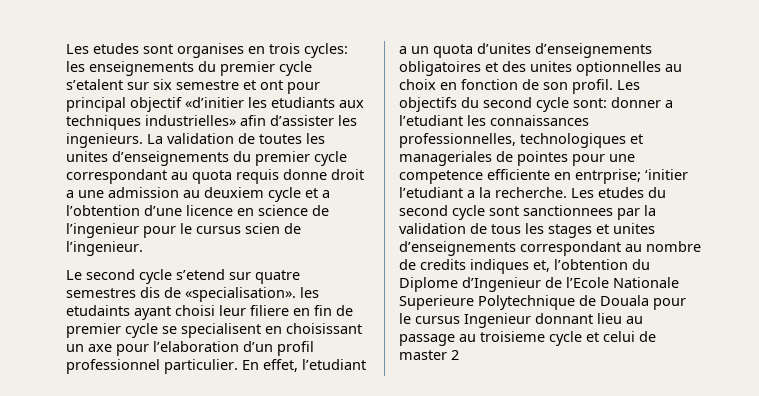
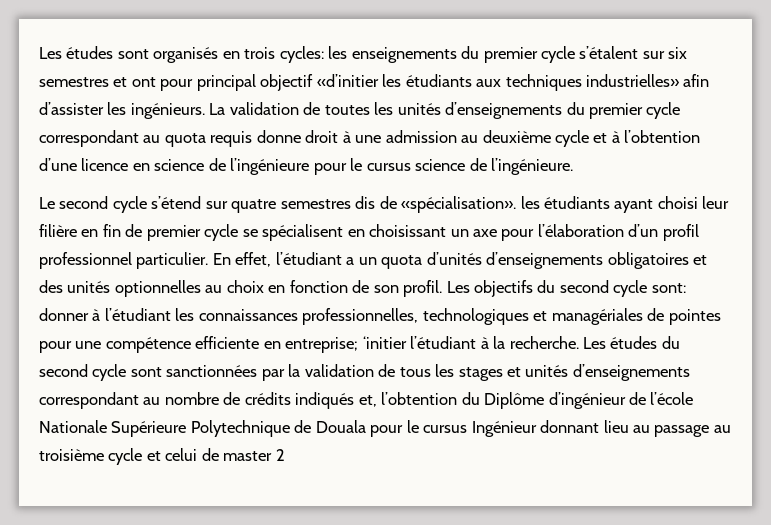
[66,43,244,58] Les etudes sont organises -> [39,46,219,63] Les études sont organisés
[66,79,123,90] s’etalent -> [579,46,639,59] s’étalent
[176,80,239,90] semestre -> [39,77,109,87] semestres
[271,97,335,108] etudiants -> [405,74,472,87] étudiants
[66,133,143,148] ingenieurs. -> [130,103,205,119] ingénieurs.
[66,151,108,162] unites -> [397,103,441,115] unités
[66,190,74,198] a -> [342,131,351,143] à
[204,187,330,202] deuxiem cycle et a -> [482,130,620,147] deuxième cycle et à
[66,223,301,238] [66,241,143,256] l’ingenieur pour le cursus scien de l’ingenieur. -> [230,158,573,175] l’ingénieure pour le cursus science de l’ingénieure.
[176,269,225,280] s’etend -> [151,196,202,209] s’étend
[185,287,319,302] [66,305,130,316] «specialisation». les etudaints -> [401,196,610,213] «spécialisation». les étudiants
[250,305,289,316] filiere -> [39,224,77,237] filière
[181,323,261,338] specialisent -> [262,224,344,241] spécialisent
[153,341,239,352] l’elaboration -> [537,224,624,237] l’élaboration
[302,359,366,370] l’etudiant -> [275,252,342,265] l’étudiant
[477,43,531,54] d’unites -> [426,252,482,265] d’unités
[530,61,572,72] unites -> [67,281,111,293] unités
[665,100,673,108] [399,115,463,126] a l’etudiant -> [92,308,171,321] à l’étudiant
[399,151,492,166] manageriales -> [551,308,643,325] managériales
[399,170,483,184] competence -> [105,337,191,353] compétence
[575,169,688,184] [399,187,475,198] entrprise; ‘initier l’etudiant a -> [285,336,489,353] entreprise; ‘initier l’étudiant à
[598,187,644,198] etudes -> [610,336,658,349] études
[523,205,613,216] sanctionnees -> [166,365,258,377] sanctionnées
[613,223,655,234] unites -> [525,365,569,377] unités
[420,259,529,274] credits indiques -> [244,392,355,409] crédits indiqués
[399,277,679,292] [399,295,474,310] Diplome d’Ingenieur de l’Ecole Nationale Superieure -> [484,392,694,409] [39,420,187,437] Diplôme d’ingénieur de l’école Nationale Supérieure
[464,313,531,328] Ingenieur -> [471,421,537,437] Ingénieur
[480,331,545,342] troisieme -> [39,449,104,461] troisième

